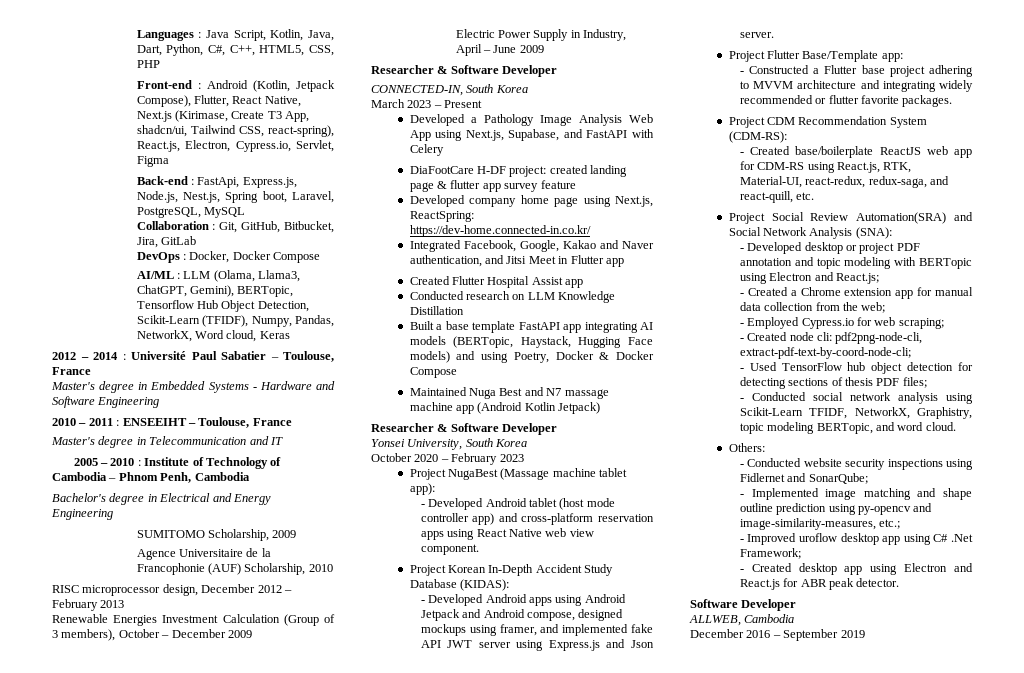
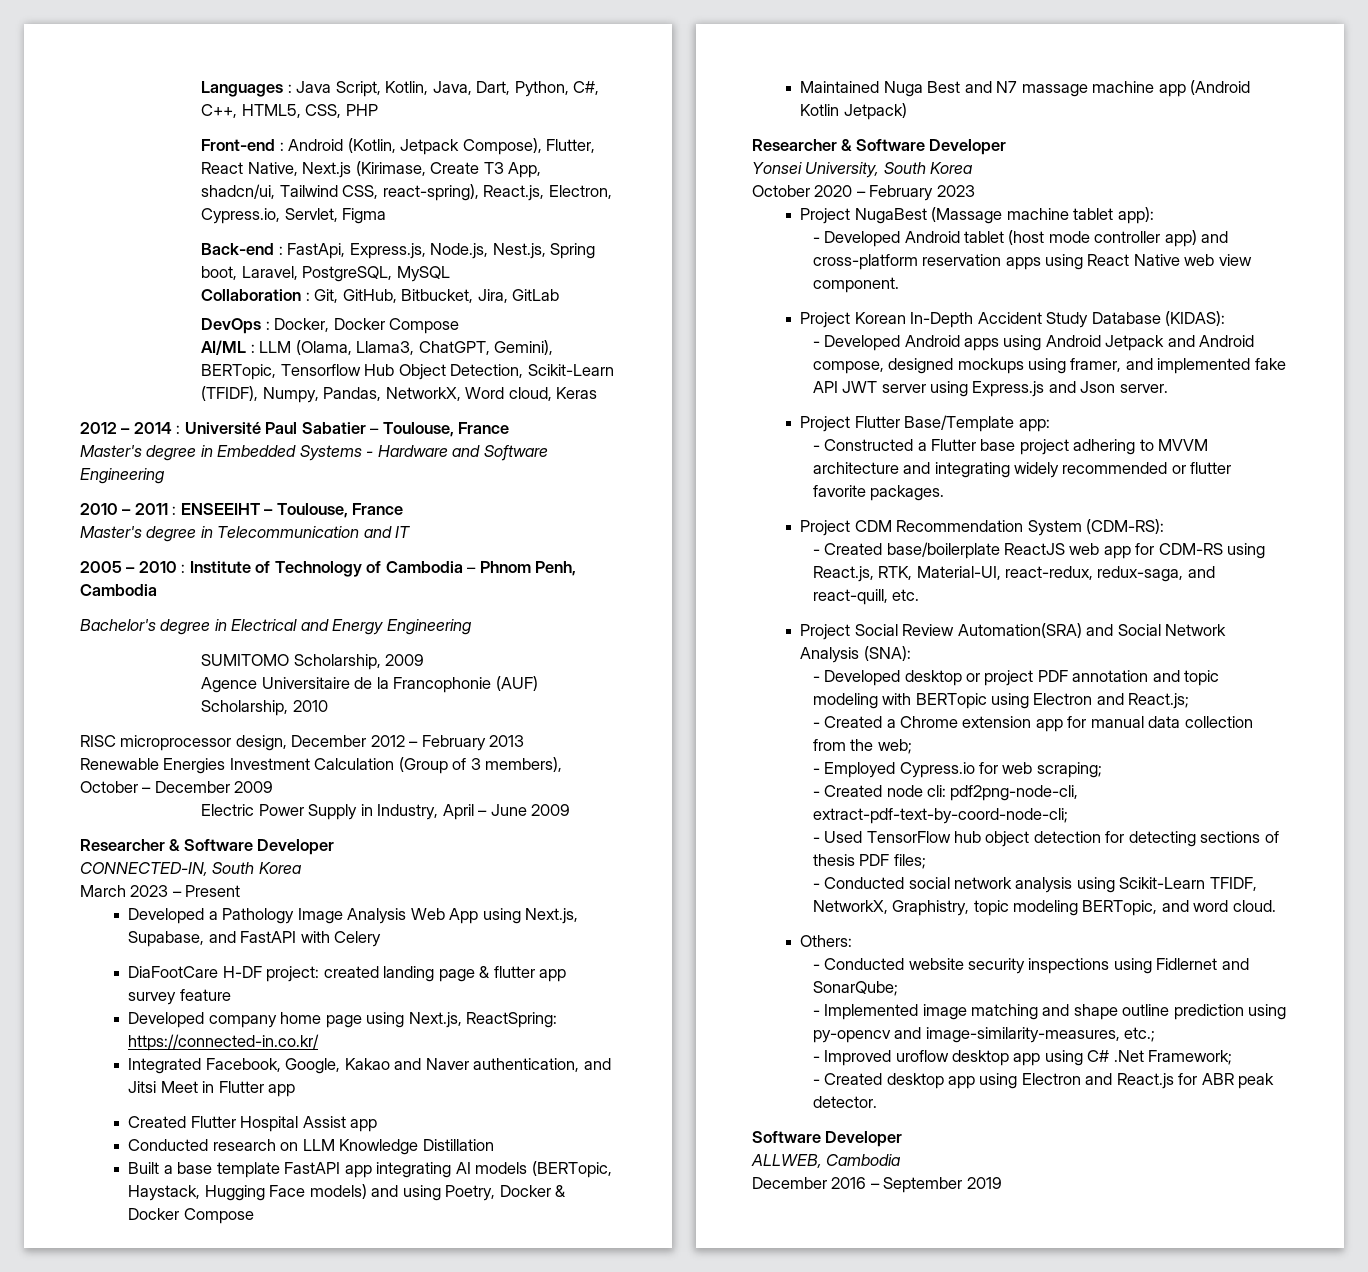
[409,225,591,237] https://dev-home.connected-in.co.kr/ -> [128,1034,320,1051] https://connected-in.co.kr/

